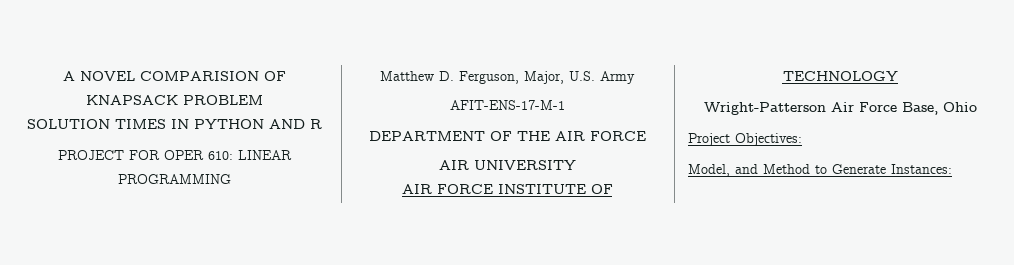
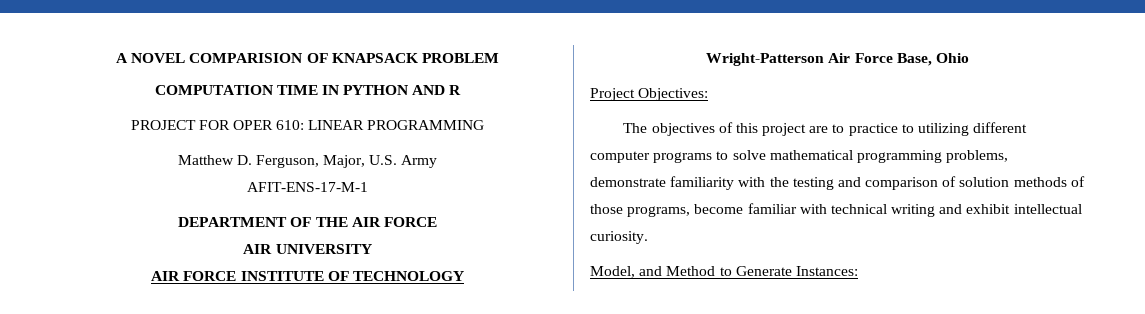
[26,119,166,129] SOLUTION TIMES -> [154,85,318,95] COMPUTATION TIME
(802, 139) none -> [623,122,1028,136] [590,150,1009,163] [590,176,1085,190] [590,203,1082,217] [590,231,648,244] // The objectives of this project are to practice to utilizing different computer programs to solve mathematical programming problems, demonstrate familiarity with the testing and comparison of solution methods of those programs, become familiar with technical writing and exhibit intellectual curiosity.

